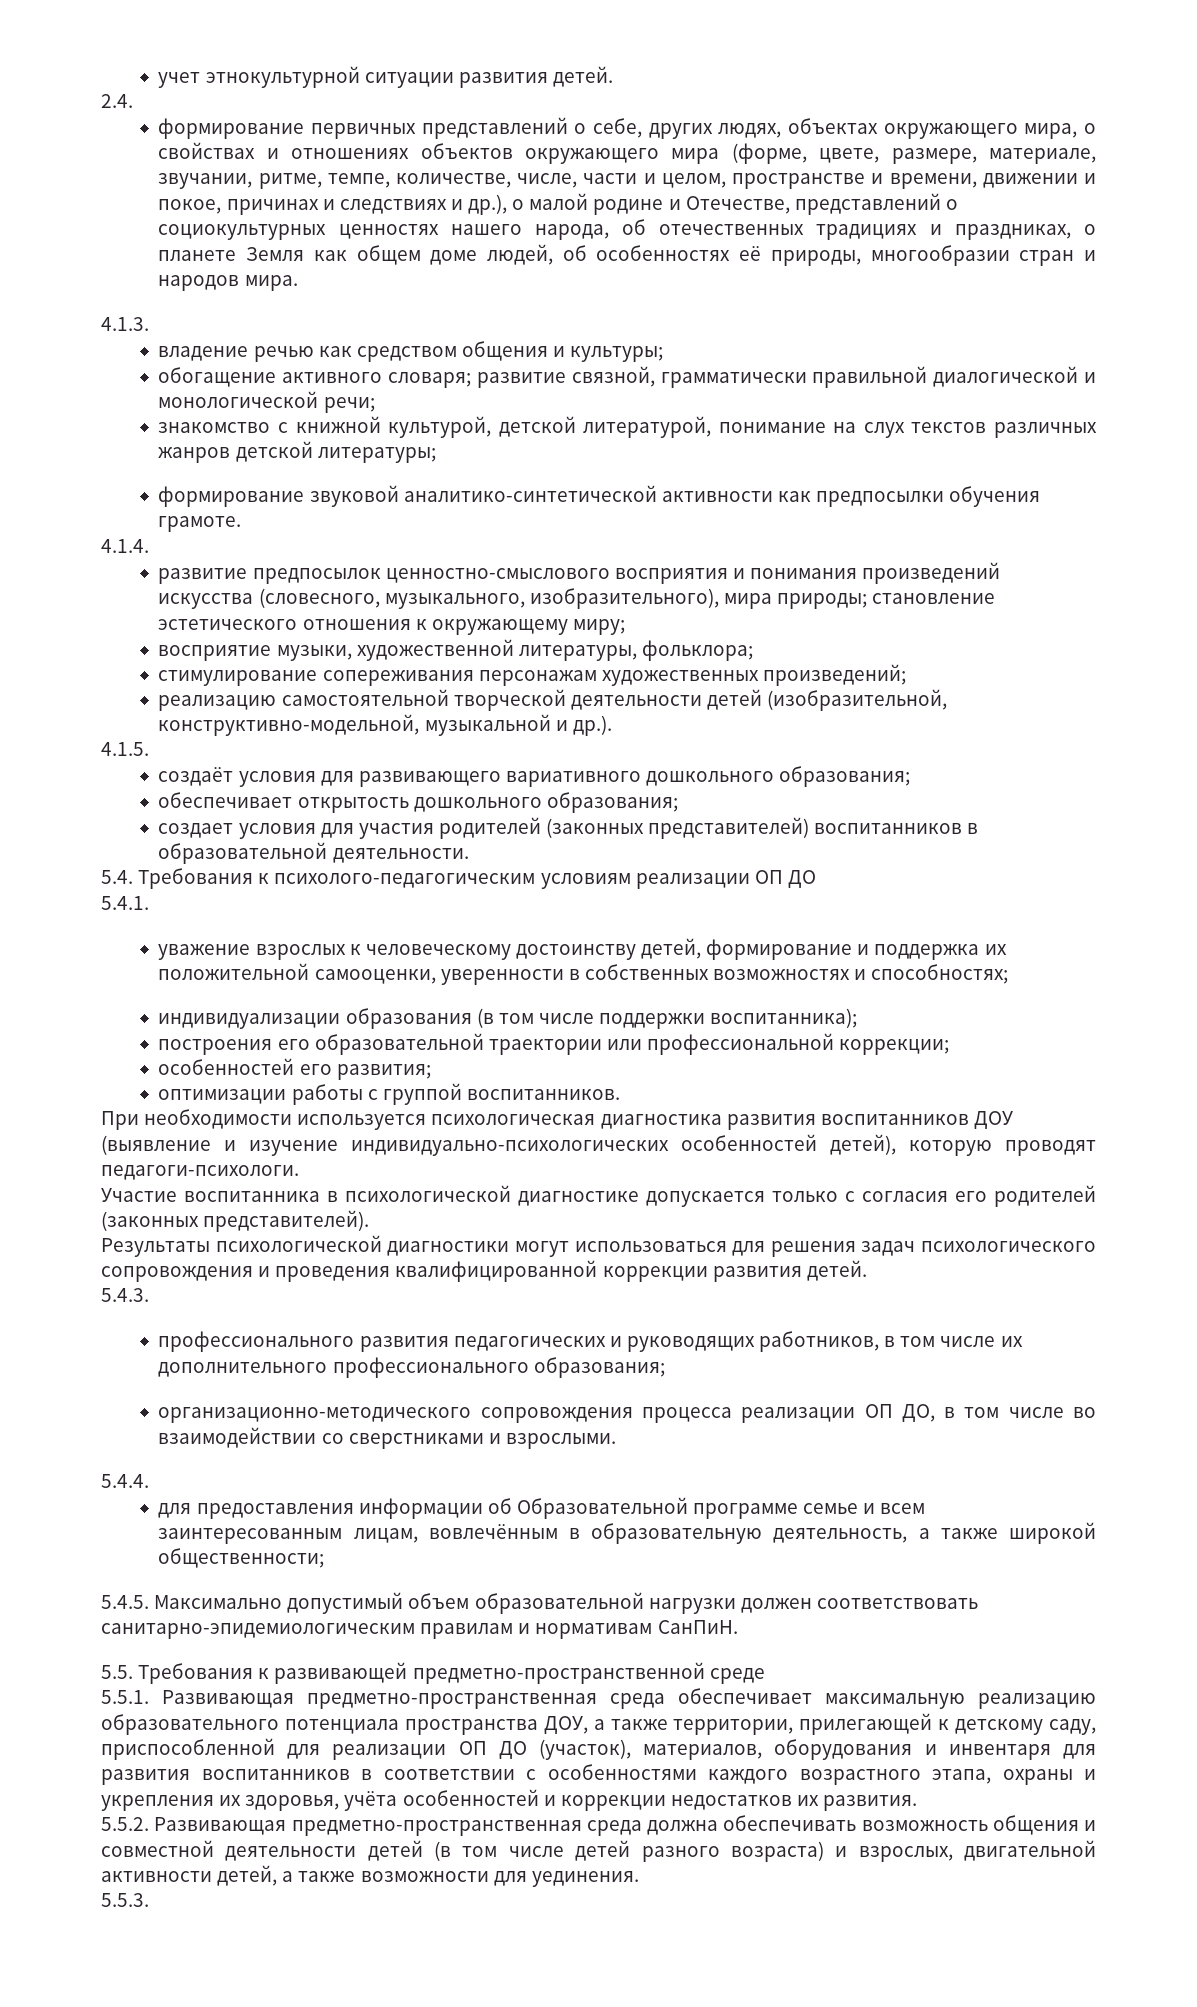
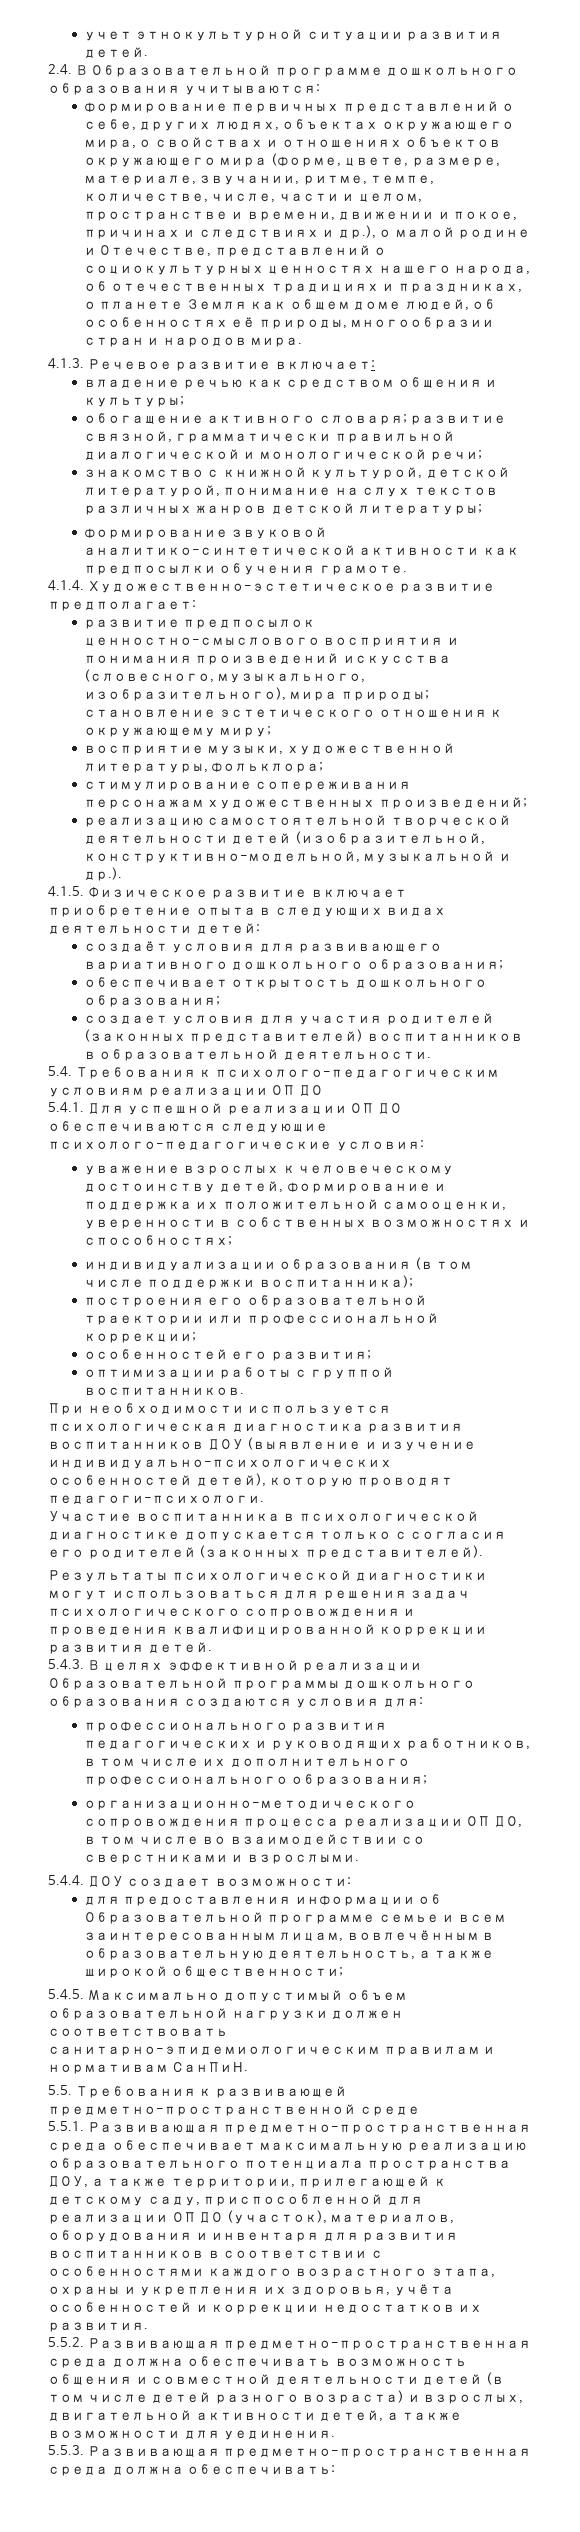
(133, 101) none -> [75,65,519,77] [48,83,320,95] В Образовательной программе дошкольного образования учитываются:
(149, 324) none -> [87,359,375,371] Речевое развитие включает:
(149, 546) none -> [87,581,496,593] [48,600,196,611] Художественно-эстетическое развитие предполагает:
(149, 749) none -> [87,887,407,899] [48,905,447,917] [48,923,260,934] Физическое развитие включает приобретение опыта в следующих видах деятельности детей:
(149, 903) none -> [87,1103,402,1115] [48,1121,328,1133] [48,1140,424,1151] Для успешной реализации ОП ДО обеспечиваются следующие психолого-педагогические условия:
(149, 1295) none -> [87,1660,423,1672] [48,1678,476,1690] [48,1696,423,1708] В целях эффективной реализации Образовательной программы дошкольного образования создаются условия для:
(149, 1481) none -> [87,1876,351,1887] ДОУ создает возможности:
(149, 1900) none -> [87,2446,532,2458] [48,2464,336,2476] Развивающая предметно-пространственная среда должна обеспечивать:

